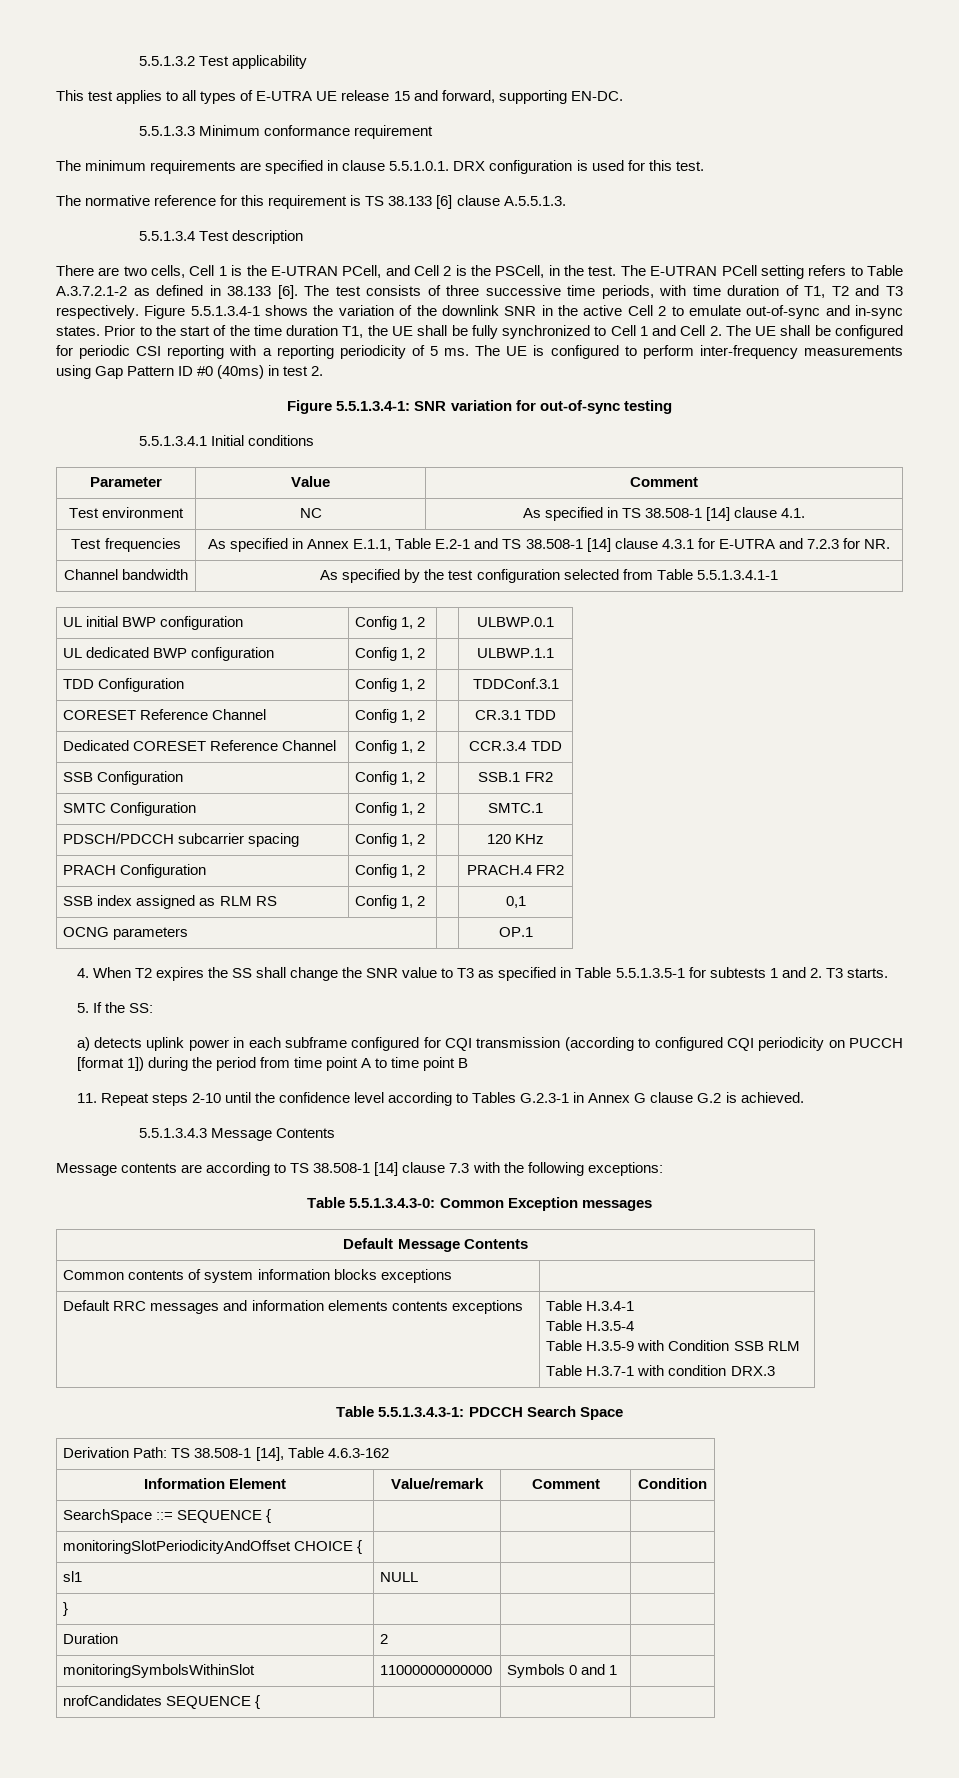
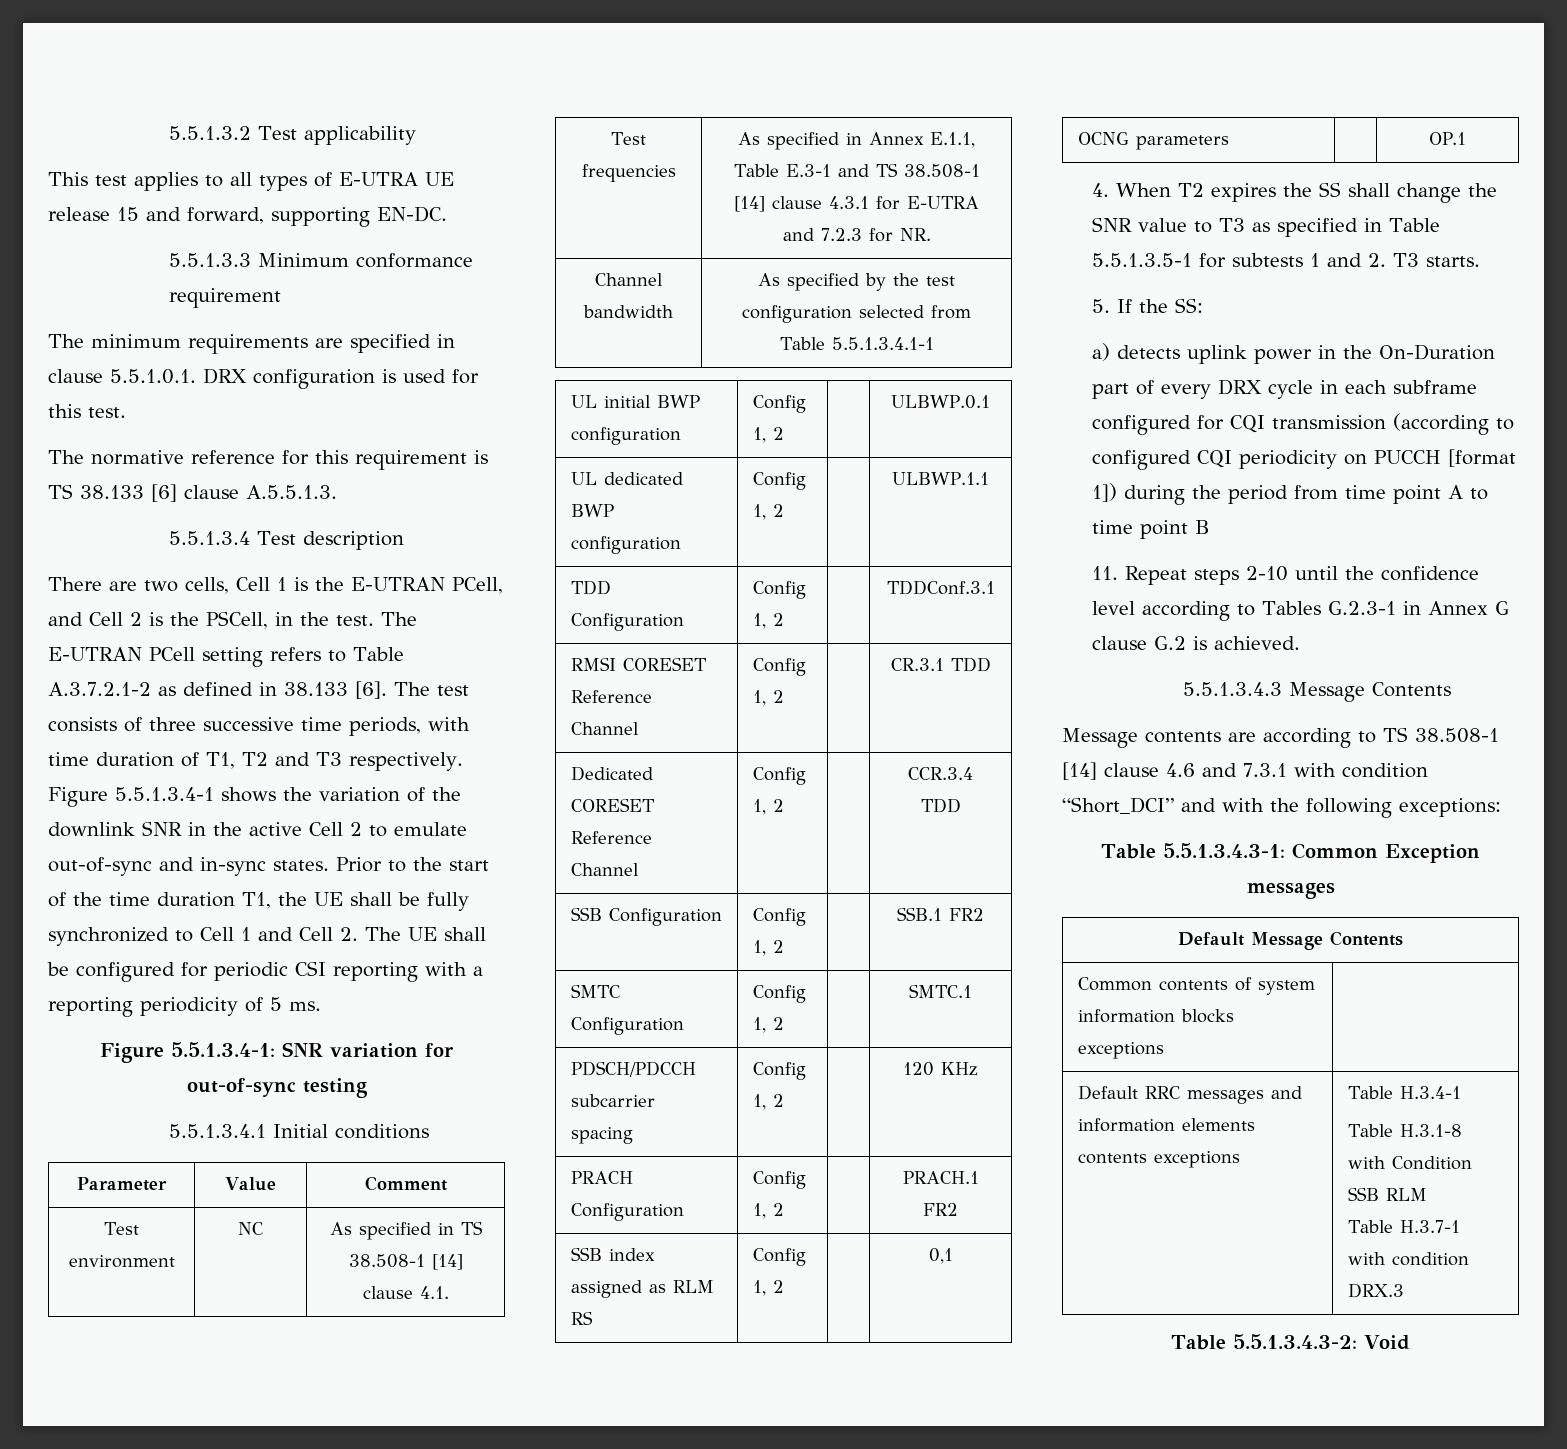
[475,345,903,359] [56,365,324,379] The UE is configured to perform inter-frequency measurements using Gap Pattern ID #0 (40ms) in test 2. -> (321, 1006) none
[435,539,471,549] E.2-1 -> [785,164,831,177] E.3-1
(559, 683) none -> [570,657,616,671] RMSI
[466,865,532,875] PRACH.4 -> [902,1171,979,1184] PRACH.1
(245, 1042) none -> [1343,344,1496,360] [1092,379,1339,399] the On-Duration part of every DRX cycle in
[449,1163,470,1173] 7.3 -> [1166,763,1428,778] [1062,797,1216,814] 4.6 and 7.3.1 with condition “Short_DCI” and
[349,1198,436,1208] 5.5.1.3.4.3-0: -> [1162,843,1285,858] 5.5.1.3.4.3-1:
[586,1321,635,1331] [546,1340,635,1351] H.3.5-4 // Table H.3.5-9 -> [1399,1124,1462,1137] H.3.1-8
[378,1406,623,1420] [63,1447,389,1461] [143,1478,287,1489] [391,1478,484,1489] [531,1479,600,1489] [638,1478,707,1489] [63,1509,272,1523] [63,1540,363,1554] [63,1571,83,1582] [380,1572,419,1582] [63,1602,69,1616] [63,1633,119,1644] [380,1634,389,1644] [63,1664,256,1678] [380,1665,493,1675] [507,1664,618,1678] [63,1695,261,1709] 5.5.1.3.4.3-1: PDCCH Search Space // Derivation Path: TS 38.508-1 [14], Table 4.6.3-162 // Information Element | Value/remark | Comment | Condition // SearchSpace ::= SEQUENCE { | | | // monitoringSlotPeriodicityAndOffset CHOICE { | | | // sl1 | NULL | | // } | | | // Duration | 2 | | // monitoringSymbolsWithinSlot | 11000000000000 | Symbols 0 and 1 | // nrofCandidates SEQUENCE { | | | -> [1232,1334,1411,1350] 5.5.1.3.4.3-2: Void

